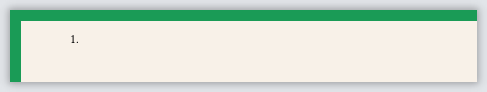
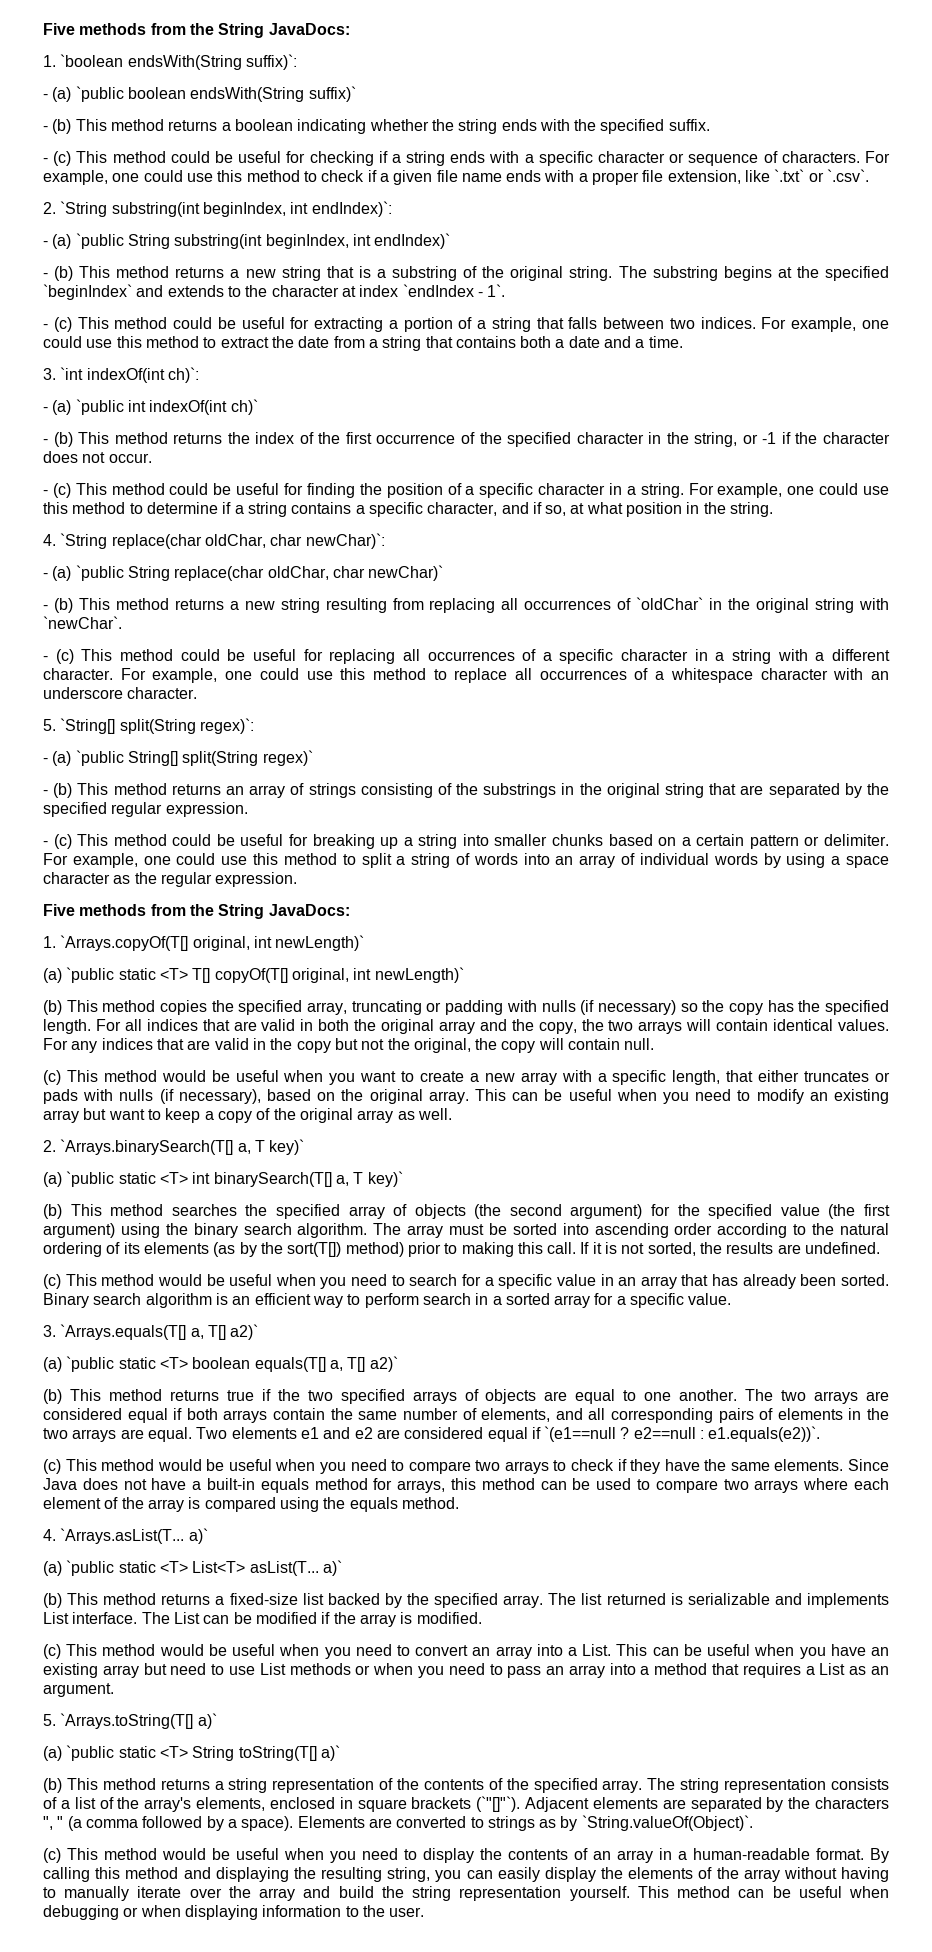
[70,35,79,43] 1. -> [43,23,350,38] [43,54,297,70] [43,86,356,102] [43,119,710,134] [43,151,890,166] [43,169,870,185] [43,201,392,217] [43,233,451,249] [43,266,889,281] [43,284,506,300] [43,317,890,332] [43,336,683,351] [43,367,199,383] [43,399,258,415] [43,432,890,447] [43,451,152,463] [43,483,890,498] [43,502,774,517] [43,533,385,549] [43,565,444,581] [43,597,889,613] [43,616,122,629] [43,649,890,664] [43,668,890,683] [43,687,198,699] [43,718,254,734] [43,750,313,766] [43,783,889,798] [43,802,248,817] [43,834,889,849] [43,853,890,868] [43,872,298,887] [43,904,350,919] [43,935,365,951] [43,967,464,983] [43,1000,890,1015] [43,1019,890,1034] [43,1038,655,1053] [43,1070,891,1085] [43,1089,890,1104] [43,1108,452,1123] [43,1139,305,1155] [43,1171,403,1187] [43,1204,891,1219] [43,1223,889,1238] [43,1242,881,1257] [43,1274,889,1289] [43,1293,732,1308] [43,1324,259,1340] [43,1356,398,1372] [43,1389,890,1404] [43,1408,889,1423] [43,1426,821,1442] [43,1459,889,1474] [43,1478,889,1493] [43,1497,459,1512] [43,1528,208,1544] [43,1560,342,1576] [43,1593,889,1608] [43,1612,482,1627] [43,1644,890,1659] [43,1663,889,1678] [43,1683,114,1697] [43,1713,217,1729] [43,1745,340,1761] [43,1778,889,1793] [43,1796,890,1812] [43,1815,753,1831] [43,1848,889,1863] [43,1867,889,1882] [43,1886,890,1901] [43,1905,425,1920] Five methods from the String JavaDocs: // 1. `boolean endsWith(String suffix)`: // - (a) `public boolean endsWith(String suffix)` // - (b) This method returns a boolean indicating whether the string ends with the specified suffix. // - (c) This method could be useful for checking if a string ends with a specific character or sequence of characters. For example, one could use this method to check if a given file name ends with a proper file extension, like `.txt` or `.csv`. // 2. `String substring(int beginIndex, int endIndex)`: // - (a) `public String substring(int beginIndex, int endIndex)` // - (b) This method returns a new string that is a substring of the original string. The substring begins at the specified `beginIndex` and extends to the character at index `endIndex - 1`. // - (c) This method could be useful for extracting a portion of a string that falls between two indices. For example, one could use this method to extract the date from a string that contains both a date and a time. // 3. `int indexOf(int ch)`: // - (a) `public int indexOf(int ch)` // - (b) This method returns the index of the first occurrence of the specified character in the string, or -1 if the character does not occur. // - (c) This method could be useful for finding the position of a specific character in a string. For example, one could use this method to determine if a string contains a specific character, and if so, at what position in the string. // 4. `String replace(char oldChar, char newChar)`: // - (a) `public String replace(char oldChar, char newChar)` // - (b) This method returns a new string resulting from replacing all occurrences of `oldChar` in the original string with `newChar`. // - (c) This method could be useful for replacing all occurrences of a specific character in a string with a different character. For example, one could use this method to replace all occurrences of a whitespace character with an underscore character. // 5. `String[] split(String regex)`: // - (a) `public String[] split(String regex)` // - (b) This method returns an array of strings consisting of the substrings in the original string that are separated by the specified regular expression. // - (c) This method could be useful for breaking up a string into smaller chunks based on a certain pattern or delimiter. For example, one could use this method to split a string of words into an array of individual words by using a space character as the regular expression. // Five methods from the String JavaDocs: // 1. `Arrays.copyOf(T[] original, int newLength)` // (a) `public static <T> T[] copyOf(T[] original, int newLength)` // (b) This method copies the specified array, truncating or padding with nulls (if necessary) so the copy has the specified length. For all indices that are valid in both the original array and the copy, the two arrays will contain identical values. For any indices that are valid in the copy but not the original, the copy will contain null. // (c) This method would be useful when you want to create a new array with a specific length, that either truncates or pads with nulls (if necessary), based on the original array. This can be useful when you need to modify an existing array but want to keep a copy of the original array as well. // 2. `Arrays.binarySearch(T[] a, T key)` // (a) `public static <T> int binarySearch(T[] a, T key)` // (b) This method searches the specified array of objects (the second argument) for the specified value (the first argument) using the binary search algorithm. The array must be sorted into ascending order according to the natural ordering of its elements (as by the sort(T[]) method) prior to making this call. If it is not sorted, the results are undefined. // (c) This method would be useful when you need to search for a specific value in an array that has already been sorted. Binary search algorithm is an efficient way to perform search in a sorted array for a specific value. // 3. `Arrays.equals(T[] a, T[] a2)` // (a) `public static <T> boolean equals(T[] a, T[] a2)` // (b) This method returns true if the two specified arrays of objects are equal to one another. The two arrays are considered equal if both arrays contain the same number of elements, and all corresponding pairs of elements in the two arrays are equal. Two elements e1 and e2 are considered equal if `(e1==null ? e2==null : e1.equals(e2))`. // (c) This method would be useful when you need to compare two arrays to check if they have the same elements. Since Java does not have a built-in equals method for arrays, this method can be used to compare two arrays where each element of the array is compared using the equals method. // 4. `Arrays.asList(T... a)` // (a) `public static <T> List<T> asList(T... a)` // (b) This method returns a fixed-size list backed by the specified array. The list returned is serializable and implements List interface. The List can be modified if the array is modified. // (c) This method would be useful when you need to convert an array into a List. This can be useful when you have an existing array but need to use List methods or when you need to pass an array into a method that requires a List as an argument. // 5. `Arrays.toString(T[] a)` // (a) `public static <T> String toString(T[] a)` // (b) This method returns a string representation of the contents of the specified array. The string representation consists of a list of the array's elements, enclosed in square brackets (`"[]"`). Adjacent elements are separated by the characters ", " (a comma followed by a space). Elements are converted to strings as by `String.valueOf(Object)`. // (c) This method would be useful when you need to display the contents of an array in a human-readable format. By calling this method and displaying the resulting string, you can easily display the elements of the array without having to manually iterate over the array and build the string representation yourself. This method can be useful when debugging or when displaying information to the user.

